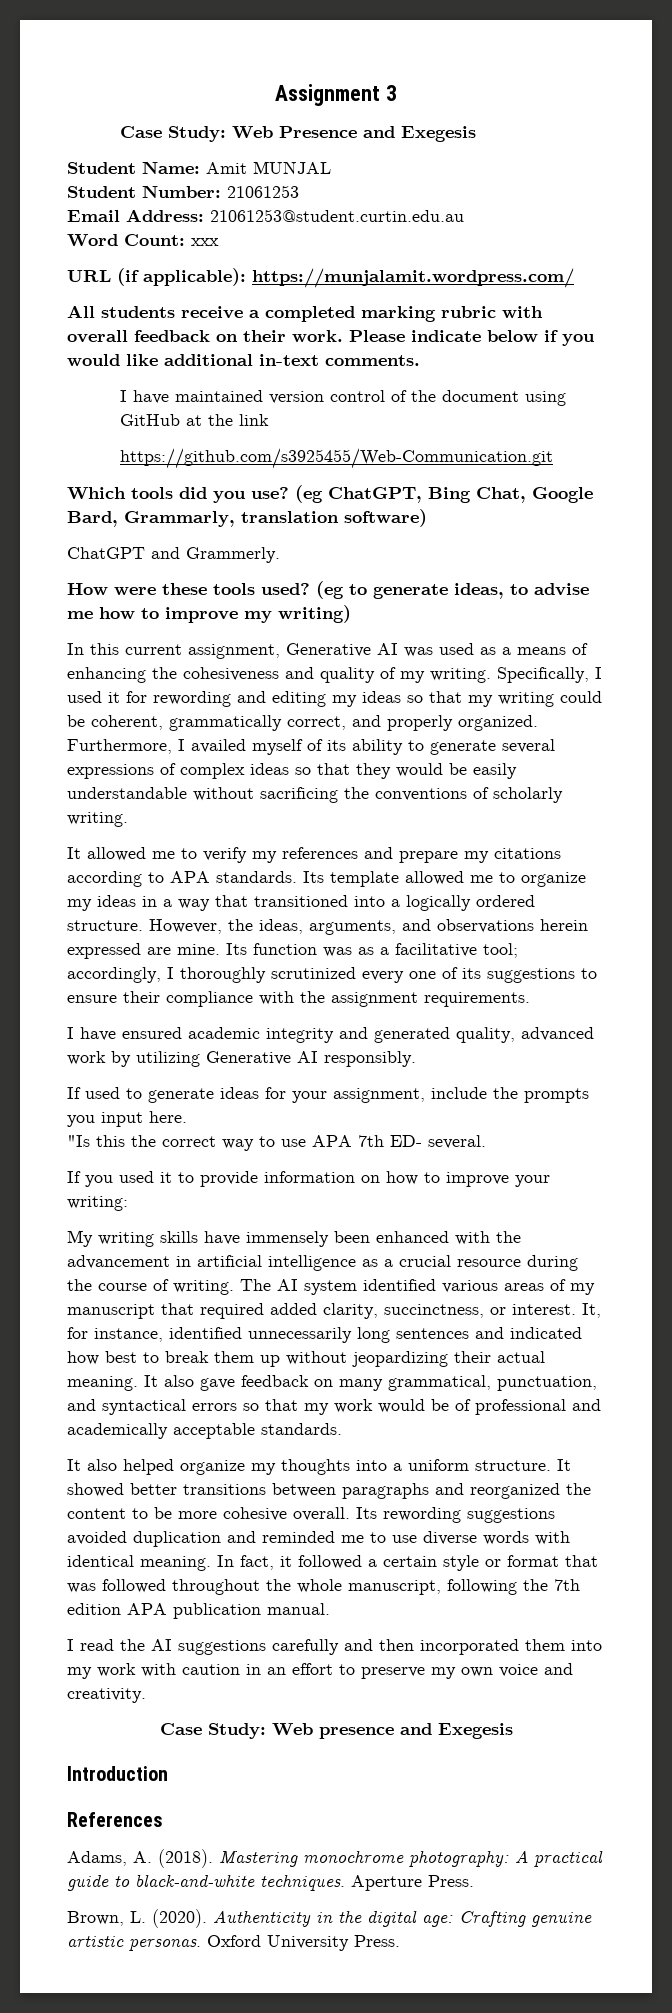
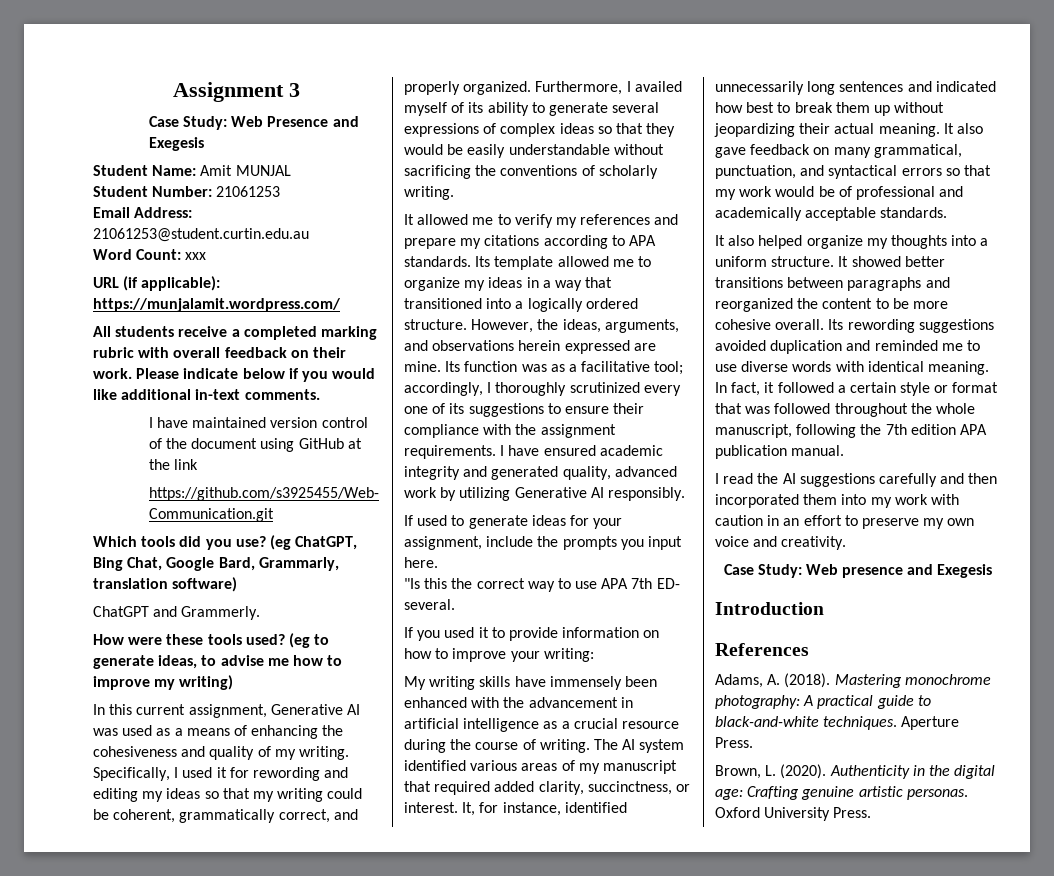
(530, 999) // -> (496, 452) none

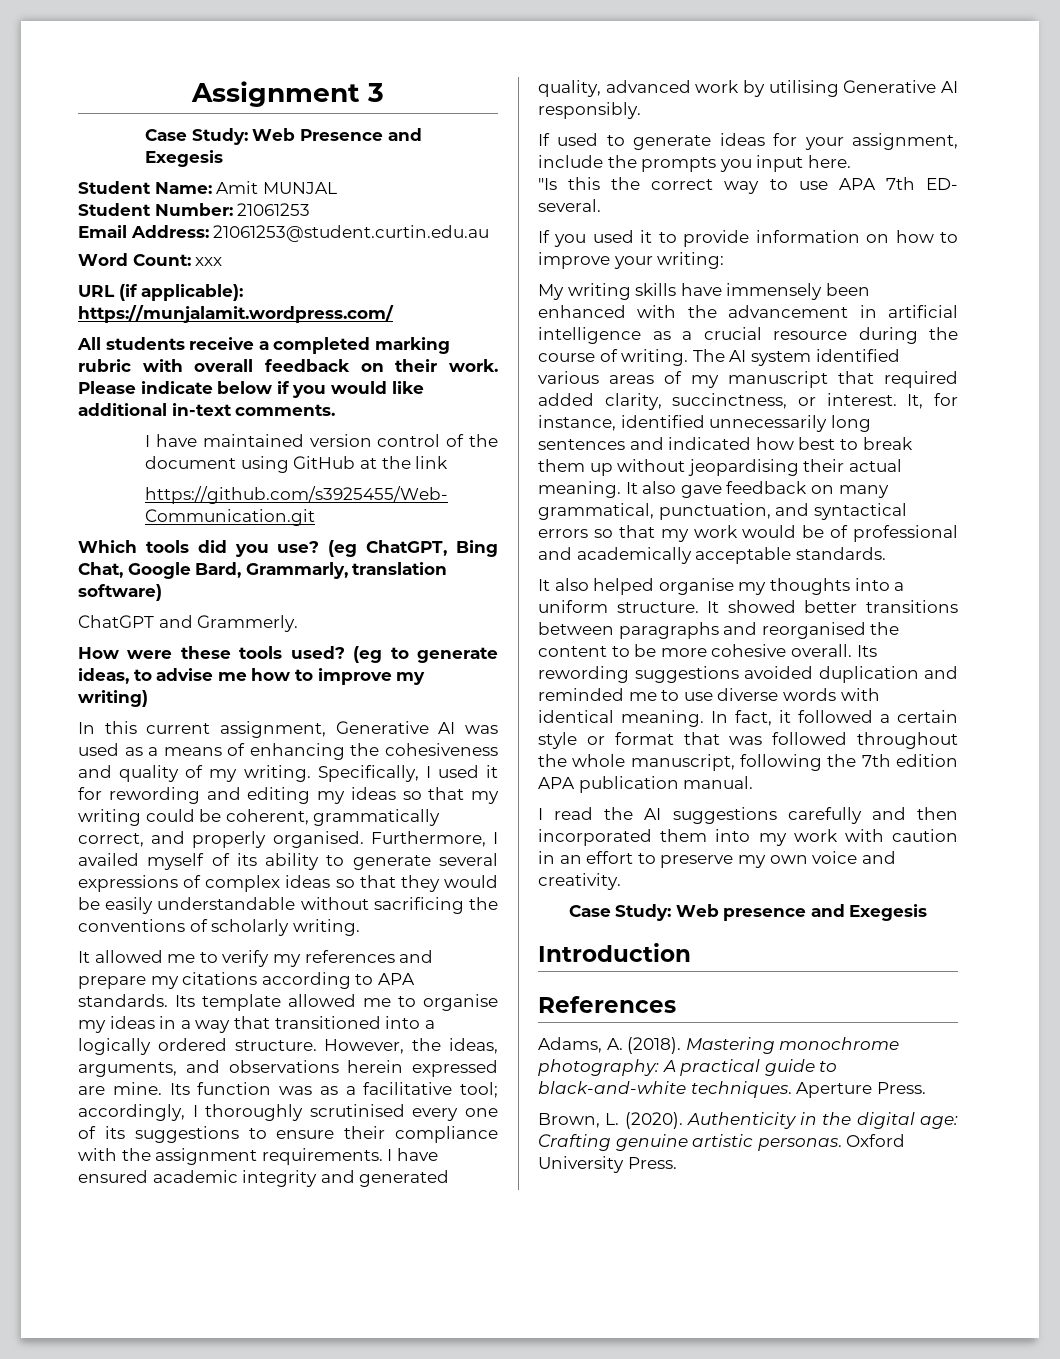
[463,81,532,95] organized. -> [272,831,364,848] organised.
[404,277,460,291] organize -> [423,994,498,1011] organise
[569,382,640,393] scrutinized -> [309,1104,405,1117] scrutinised
[459,487,511,501] utilizing -> [768,80,839,97] utilising
[714,123,795,137] jeopardizing -> [687,459,799,476] jeopardising
[806,235,863,249] organize -> [658,578,734,595] organise
[715,298,793,312] reorganized -> [761,622,866,639] reorganised

